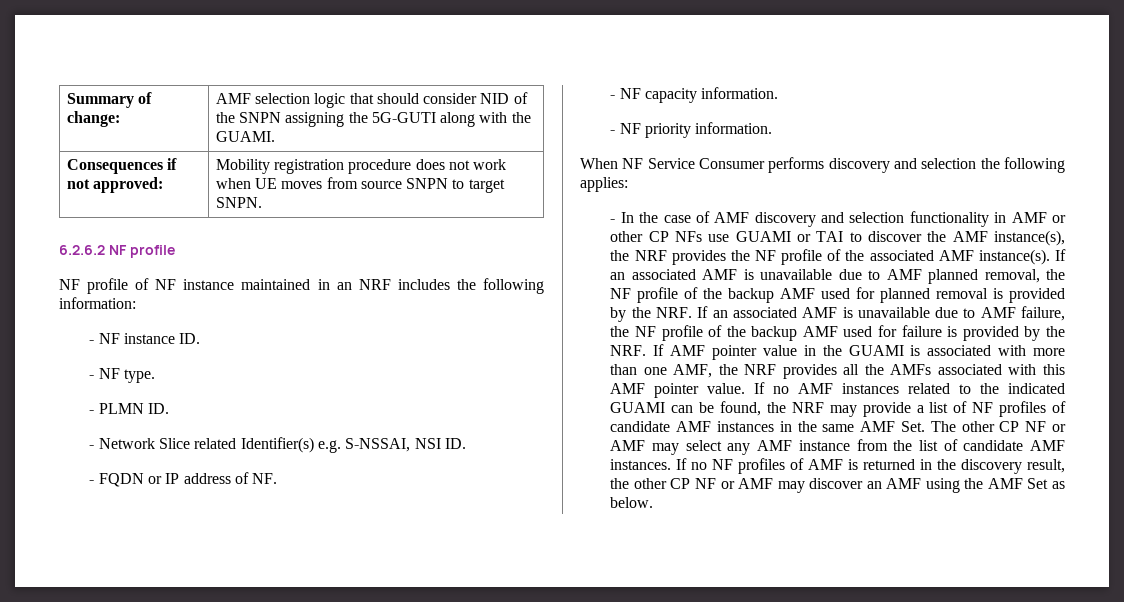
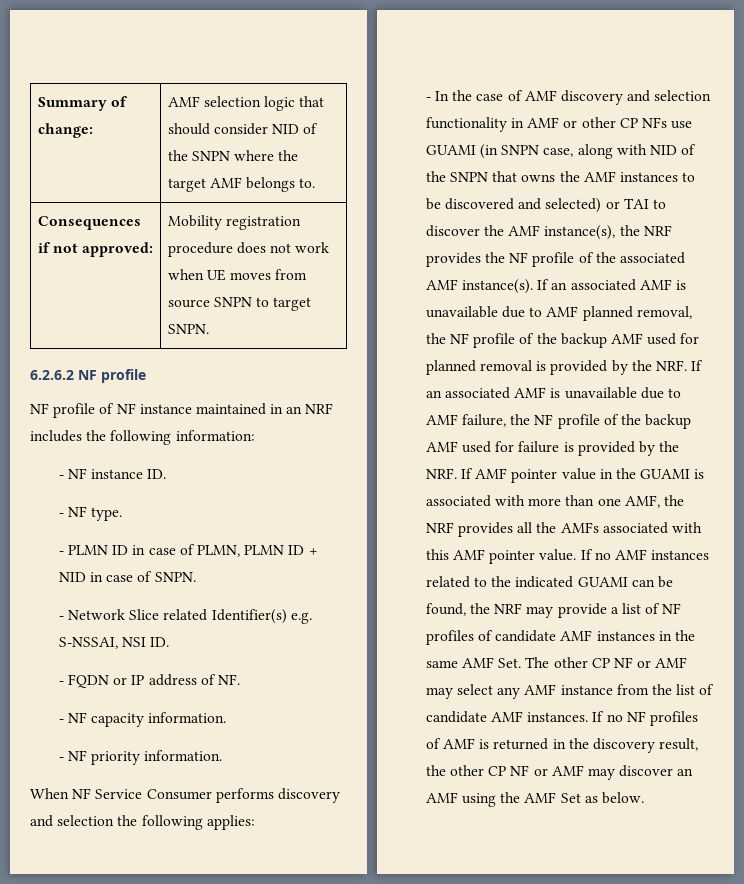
[285,112,531,127] [215,131,275,142] assigning the 5G-GUTI along with the GUAMI. -> [233,150,299,161] [167,177,316,192] where the target AMF belongs to.
[148,403,170,414] ID. -> [112,544,318,557] [58,571,196,582] ID in case of PLMN, PLMN ID + NID in case of SNPN.
(791, 236) none -> [480,144,697,159] [425,171,696,182] [425,198,602,213] (in SNPN case, along with NID of the SNPN that owns the AMF instances to be discovered and selected)

